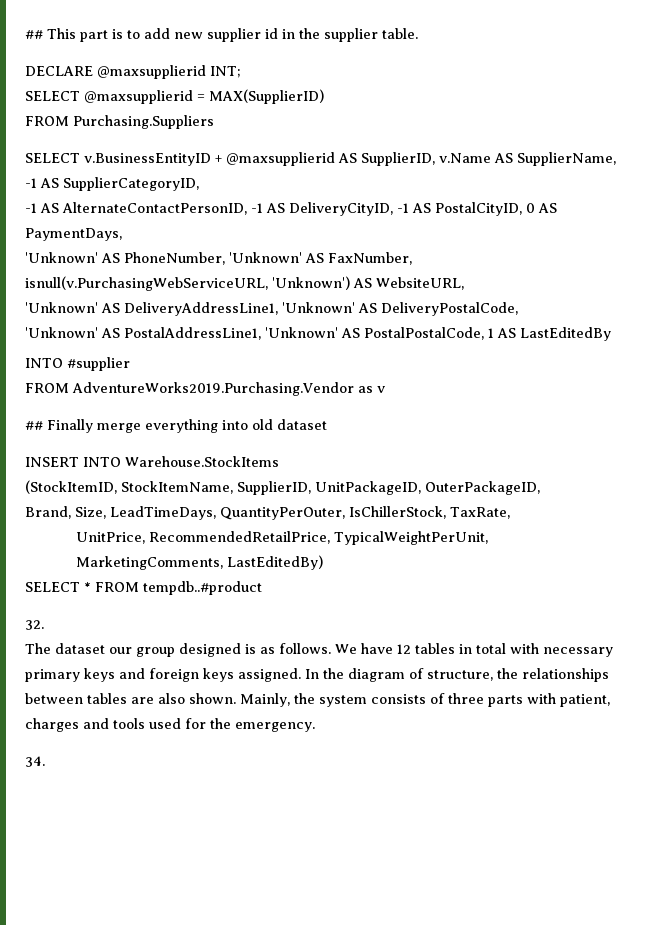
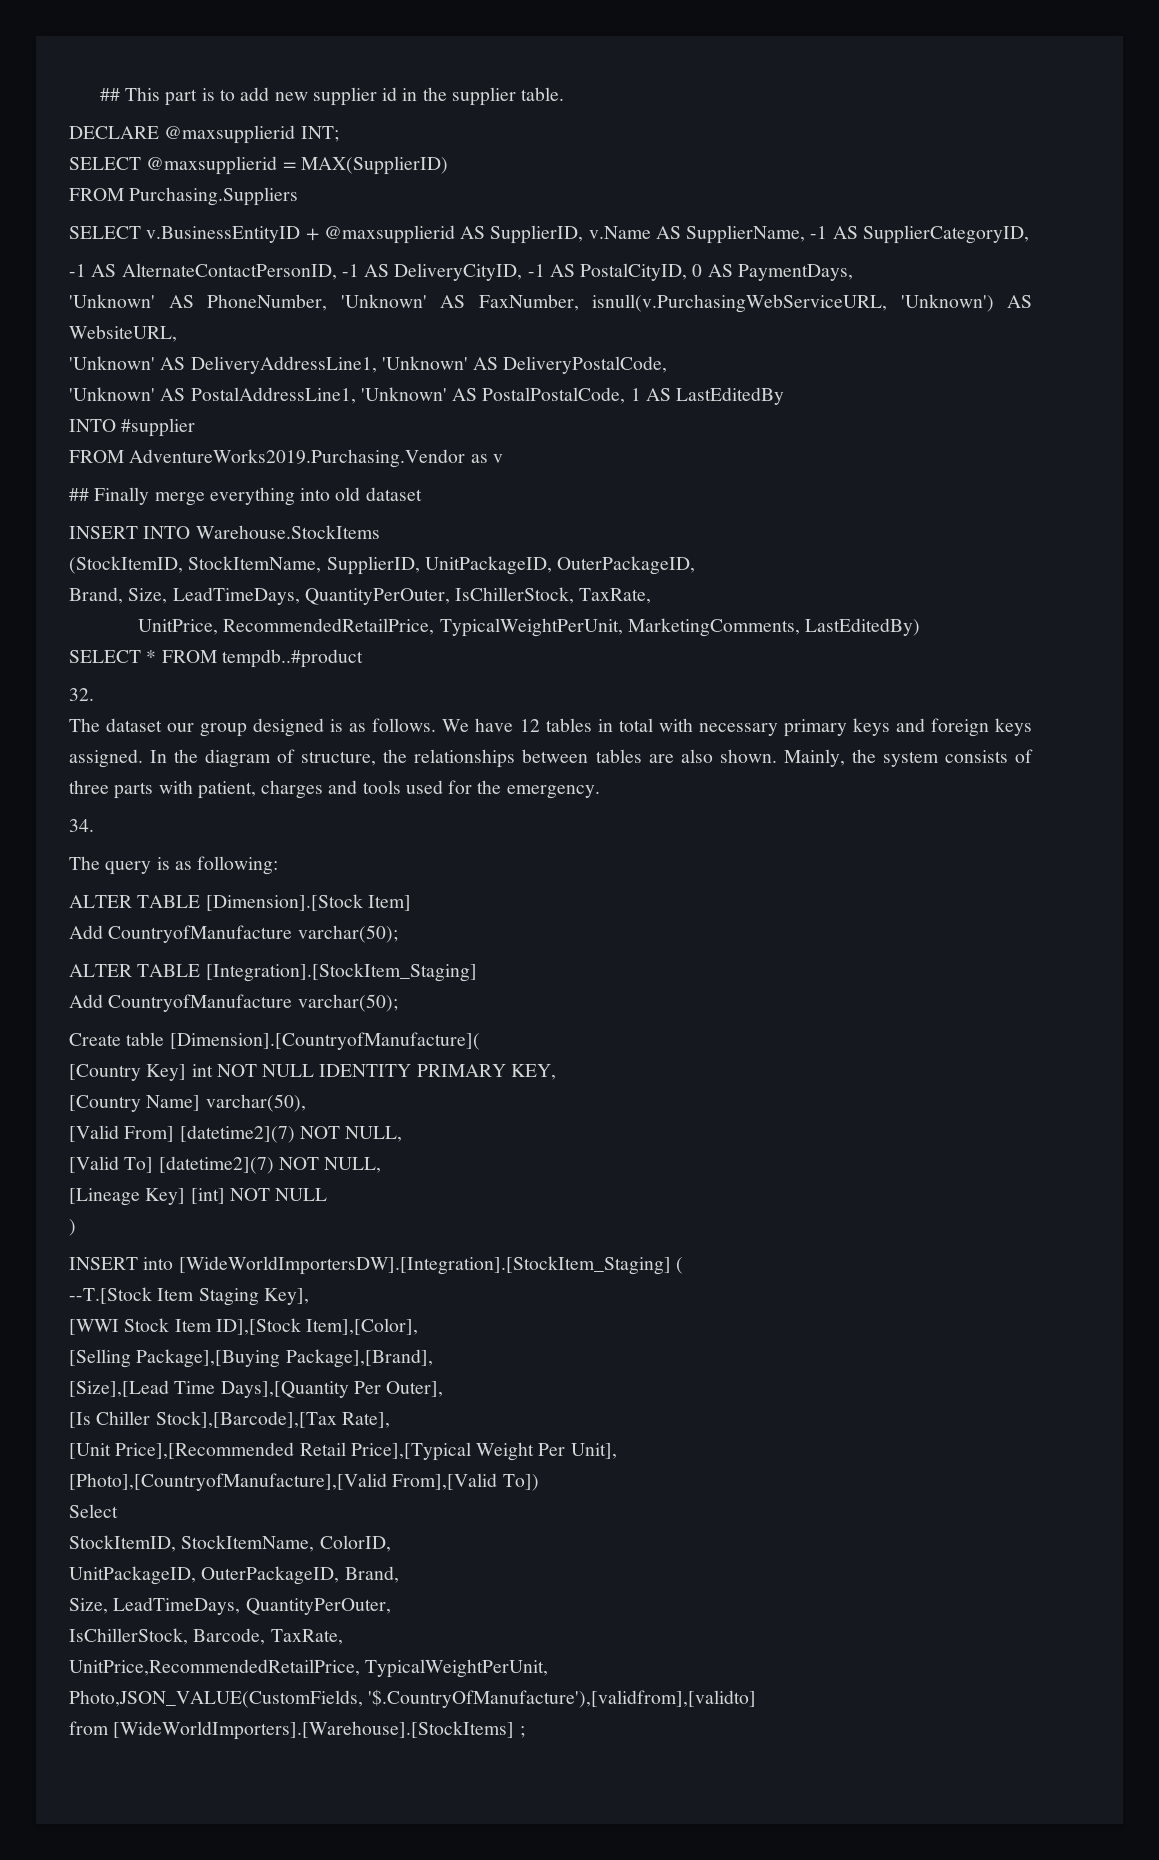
(45, 761) none -> [69,856,279,875] [69,894,411,911] [69,925,398,943] [69,963,477,982] [69,994,398,1012] [69,1032,480,1050] [69,1064,556,1081] [69,1094,306,1112] [69,1125,403,1143] [69,1156,382,1174] [69,1188,328,1206] [69,1219,76,1236] [69,1256,683,1275] [69,1287,309,1306] [69,1318,419,1335] [69,1349,433,1368] [69,1380,444,1398] [69,1411,390,1428] [69,1442,617,1461] [69,1473,539,1491] [69,1504,118,1518] [69,1535,391,1552] [69,1566,399,1585] [69,1597,391,1615] [69,1628,343,1645] [69,1659,549,1678] [69,1689,757,1708] [69,1721,525,1740] // The query is as following: // ALTER TABLE [Dimension].[Stock Item] // Add CountryofManufacture varchar(50); // ALTER TABLE [Integration].[StockItem_Staging] // Add CountryofManufacture varchar(50); // Create table [Dimension].[CountryofManufacture]( // [Country Key] int NOT NULL IDENTITY PRIMARY KEY, // [Country Name] varchar(50), // [Valid From] [datetime2](7) NOT NULL, // [Valid To] [datetime2](7) NOT NULL, // [Lineage Key] [int] NOT NULL // ) // INSERT into [WideWorldImportersDW].[Integration].[StockItem_Staging] ( // --T.[Stock Item Staging Key], // [WWI Stock Item ID],[Stock Item],[Color], // [Selling Package],[Buying Package],[Brand], // [Size],[Lead Time Days],[Quantity Per Outer], // [Is Chiller Stock],[Barcode],[Tax Rate], // [Unit Price],[Recommended Retail Price],[Typical Weight Per Unit], // [Photo],[CountryofManufacture],[Valid From],[Valid To]) // Select // StockItemID, StockItemName, ColorID, // UnitPackageID, OuterPackageID, Brand, // Size, LeadTimeDays, QuantityPerOuter, // IsChillerStock, Barcode, TaxRate, // UnitPrice,RecommendedRetailPrice, TypicalWeightPerUnit, // Photo,JSON_VALUE(CustomFields, '$.CountryOfManufacture'),[validfrom],[validto] // from [WideWorldImporters].[Warehouse].[StockItems] ;

